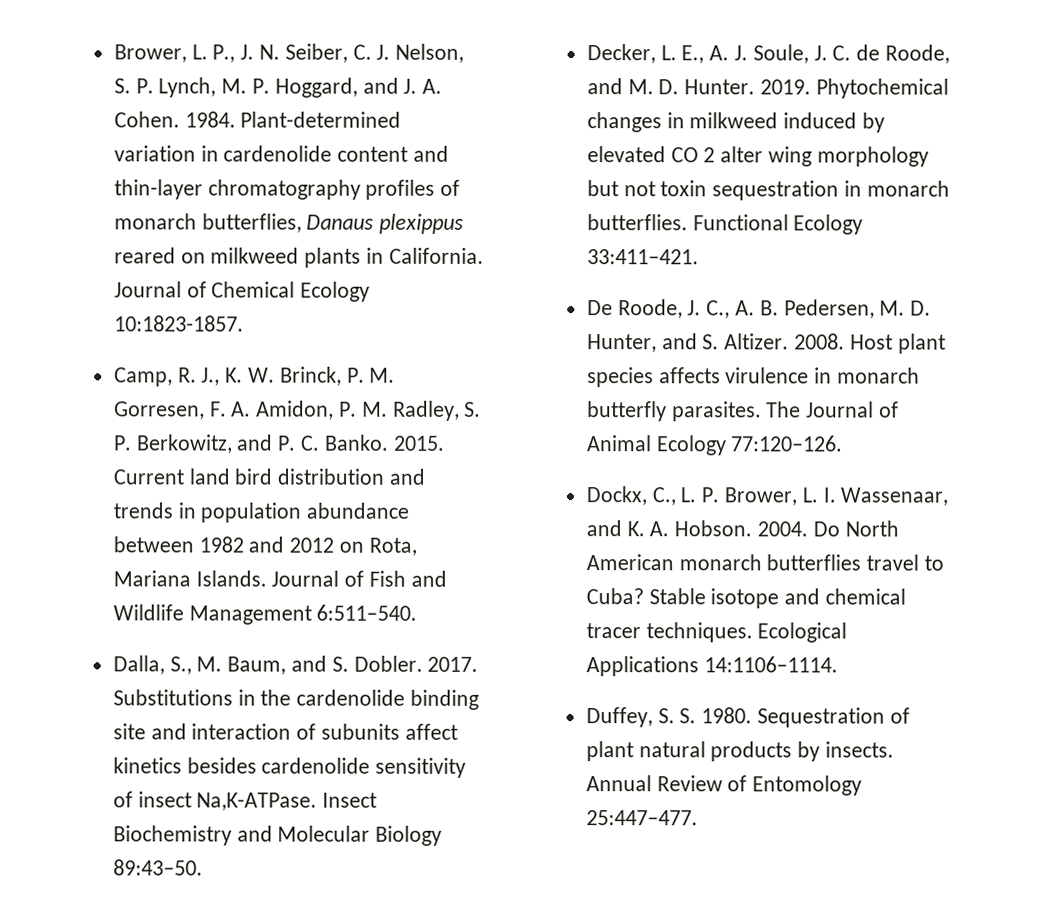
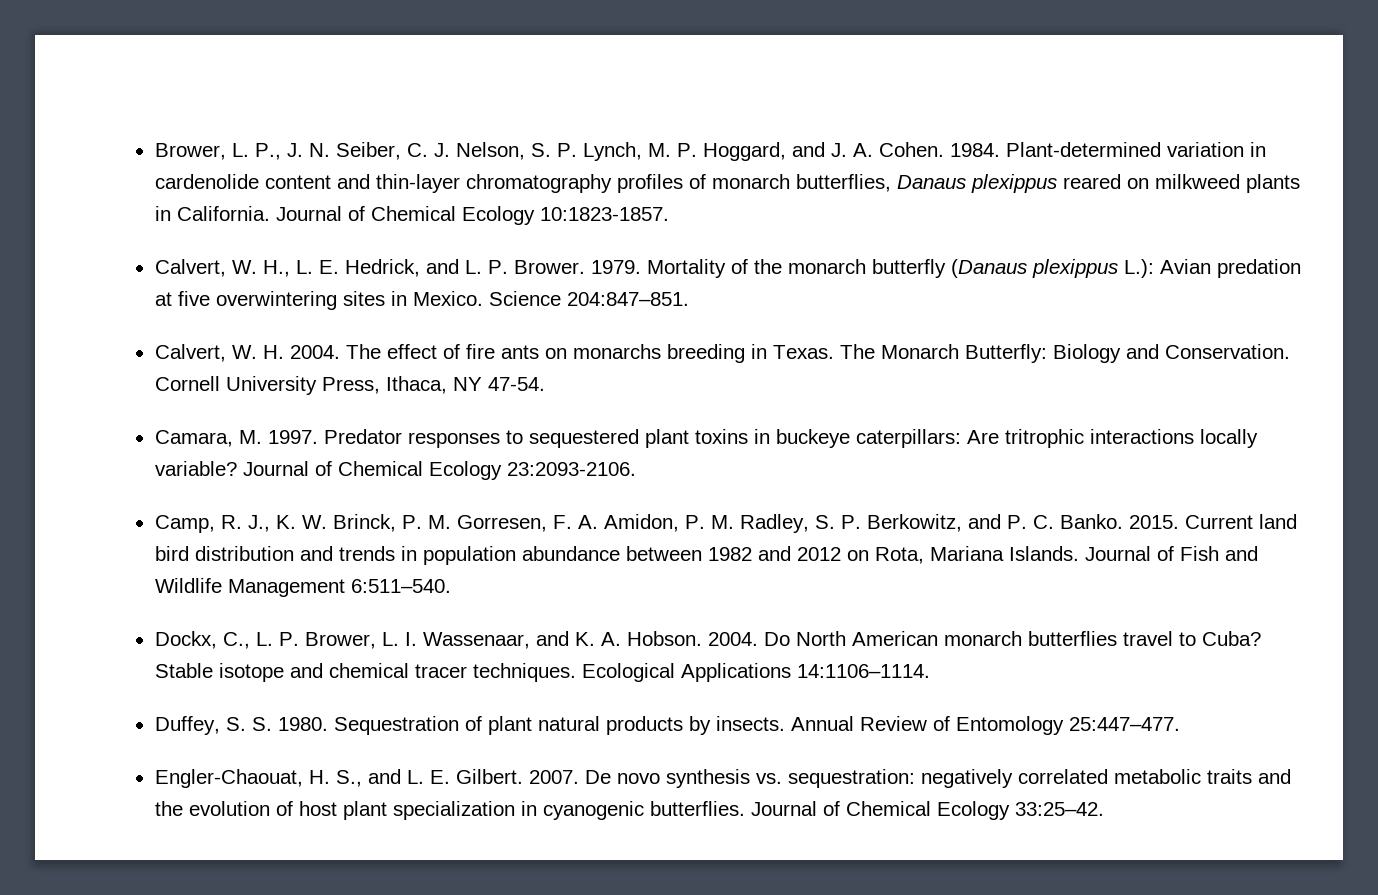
(244, 323) none -> [154,259,1301,278] [154,291,689,310] [154,344,1290,363] [154,376,545,395] [154,429,1258,448] [154,461,636,480] // Calvert, W. H., L. E. Hedrick, and L. P. Brower. 1979. Mortality of the monarch butterfly (Danaus plexippus L.): Avian predation at five overwintering sites in Mexico. Science 204:847–851. // Calvert, W. H. 2004. The effect of fire ants on monarchs breeding in Texas. The Monarch Butterfly: Biology and Conservation. Cornell University Press, Ithaca, NY 47-54. // Camara, M. 1997. Predator responses to sequestered plant toxins in buckeye caterpillars: Are tritrophic interactions locally variable? Journal of Chemical Ecology 23:2093-2106.
[112,655,479,675] [112,689,480,710] [112,723,458,740] [112,757,467,778] [112,791,378,811] [112,825,443,846] [112,859,203,876] [586,44,951,64] [586,78,949,99] [586,112,886,133] [586,146,929,167] [586,180,950,201] [586,214,864,235] [586,249,699,265] [586,299,932,319] [586,333,946,354] [586,367,921,388] [586,401,900,422] [586,435,844,456] // Dalla, S., M. Baum, and S. Dobler. 2017. Substitutions in the cardenolide binding site and interaction of subunits affect kinetics besides cardenolide sensitivity of insect Na,K-ATPase. Insect Biochemistry and Molecular Biology 89:43–50. // Decker, L. E., A. J. Soule, J. C. de Roode, and M. D. Hunter. 2019. Phytochemical changes in milkweed induced by elevated CO 2 alter wing morphology but not toxin sequestration in monarch butterflies. Functional Ecology 33:411–421. // De Roode, J. C., A. B. Pedersen, M. D. Hunter, and S. Altizer. 2008. Host plant species affects virulence in monarch butterfly parasites. The Journal of Animal Ecology 77:120–126. -> (451, 586) none
(698, 818) none -> [154,769,1291,788] [154,801,1104,820] // Engler-Chaouat, H. S., and L. E. Gilbert. 2007. De novo synthesis vs. sequestration: negatively correlated metabolic traits and the evolution of host plant specialization in cyanogenic butterflies. Journal of Chemical Ecology 33:25–42.

